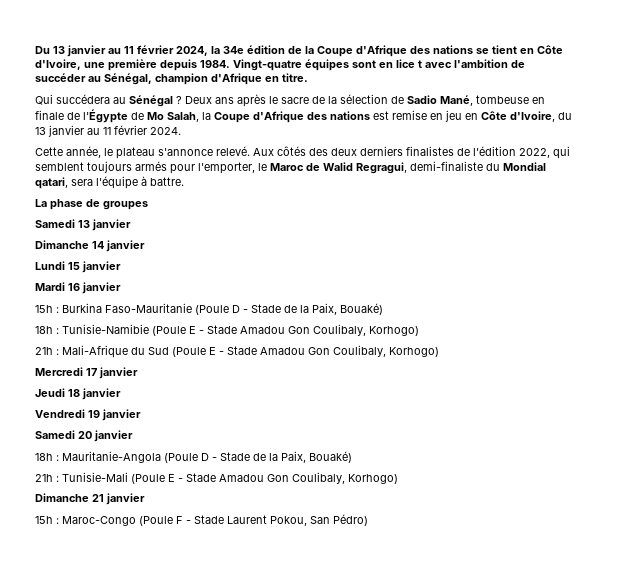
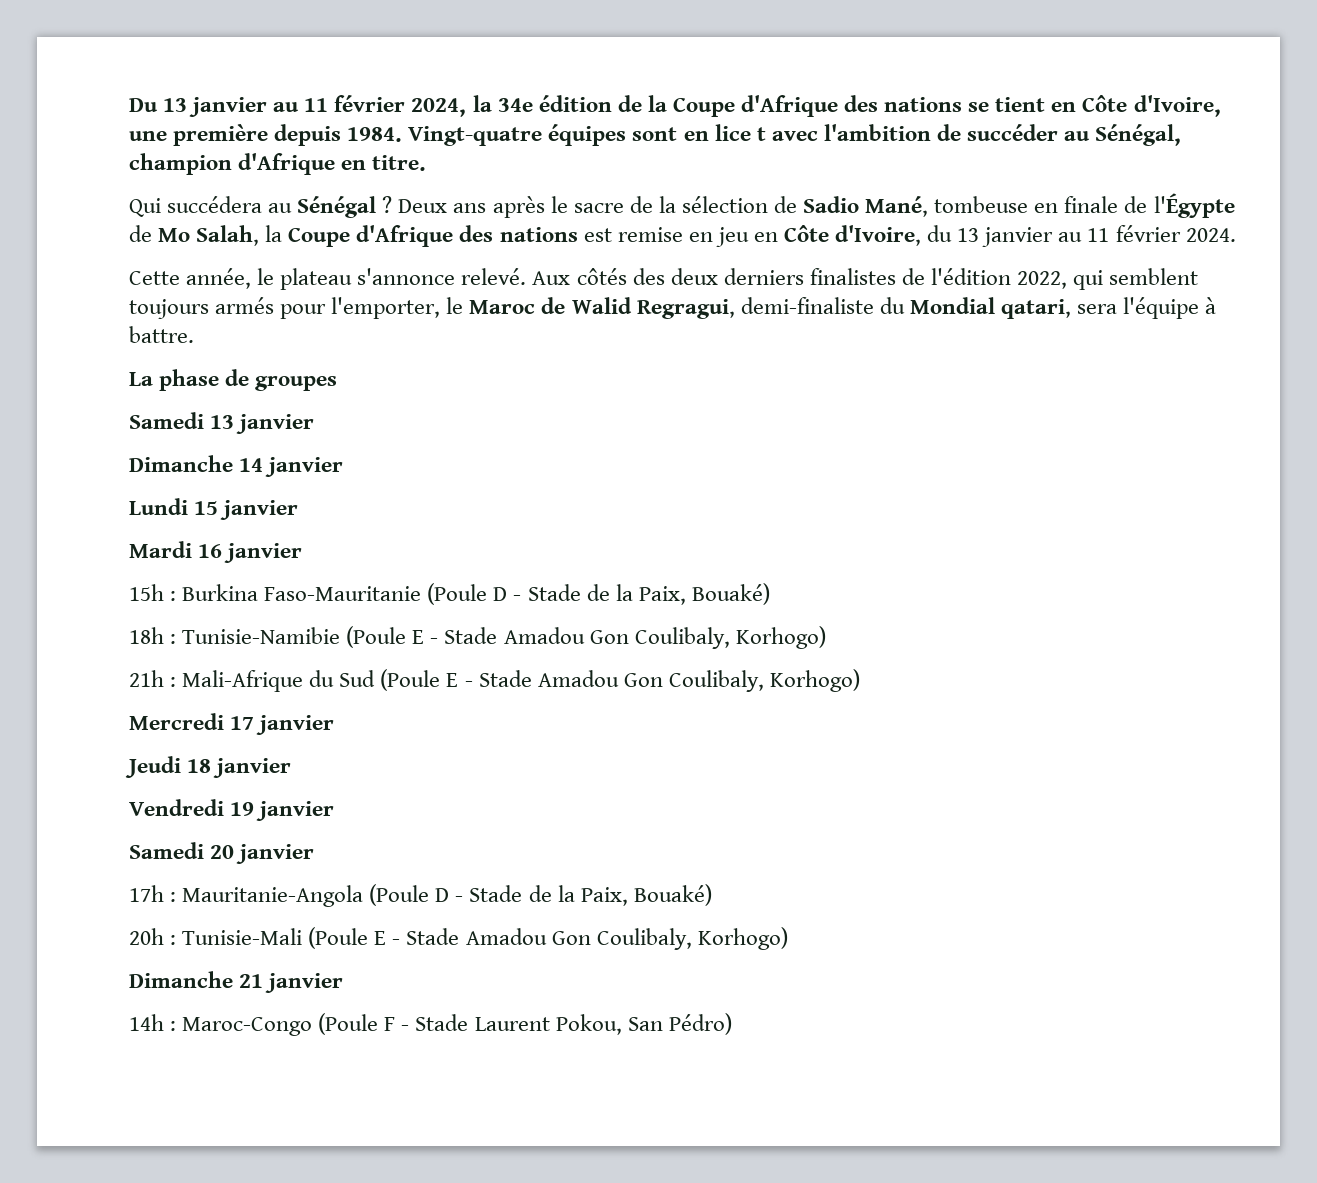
[35,453,53,461] 18h -> [129,885,164,902] 17h
[35,474,53,482] 21h -> [129,928,164,945] 20h
[35,516,53,524] 15h -> [129,1014,164,1031] 14h

